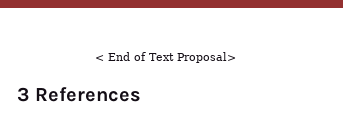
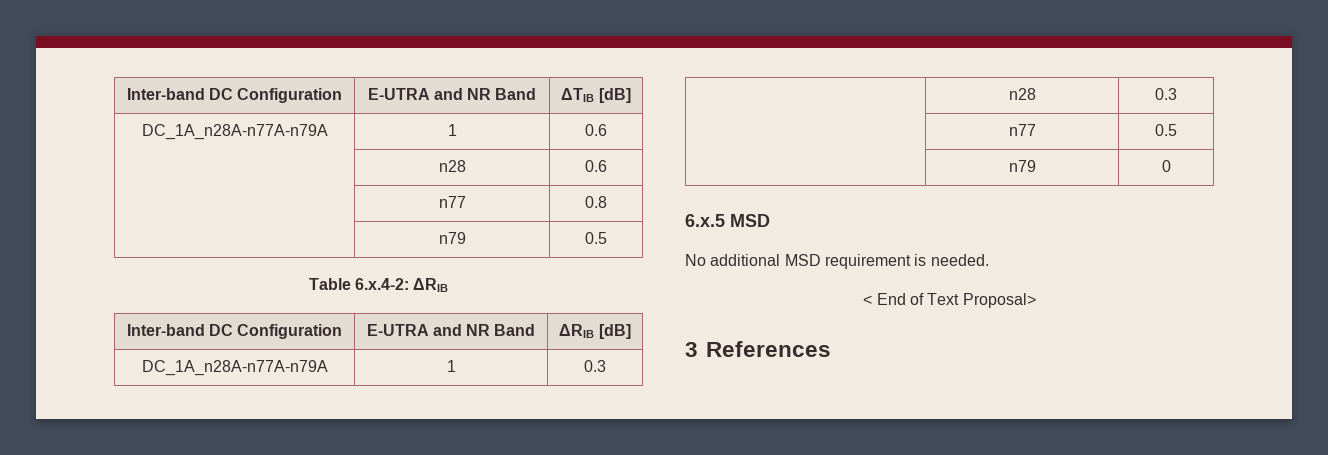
(94, 58) none -> [126,88,343,103] [367,88,537,100] [561,88,631,103] [141,124,328,140] [447,124,457,136] [585,124,607,136] [438,160,466,172] [585,160,607,172] [438,196,466,208] [585,196,607,208] [438,232,466,244] [585,232,607,244] [308,278,449,292] [126,324,343,339] [366,324,536,336] [559,324,631,339] [141,360,328,376] [446,360,456,372] [584,360,606,372] [1008,88,1036,100] [1155,88,1177,100] [1008,124,1036,136] [1155,124,1177,136] [1008,160,1036,172] [1161,160,1171,172] [685,214,770,227] [685,254,989,269] Inter-band DC Configuration | E-UTRA and NR Band | ΔTIB [dB] // DC_1A_n28A-n77A-n79A | 1 | 0.6 // | n28 | 0.6 // | n77 | 0.8 // | n79 | 0.5 // Table 6.x.4-2: ΔRIB // Inter-band DC Configuration | E-UTRA and NR Band | ΔRIB [dB] // DC_1A_n28A-n77A-n79A | 1 | 0.3 // | n28 | 0.3 // | n77 | 0.5 // | n79 | 0 // 6.x.5 MSD // No additional MSD requirement is needed. //

